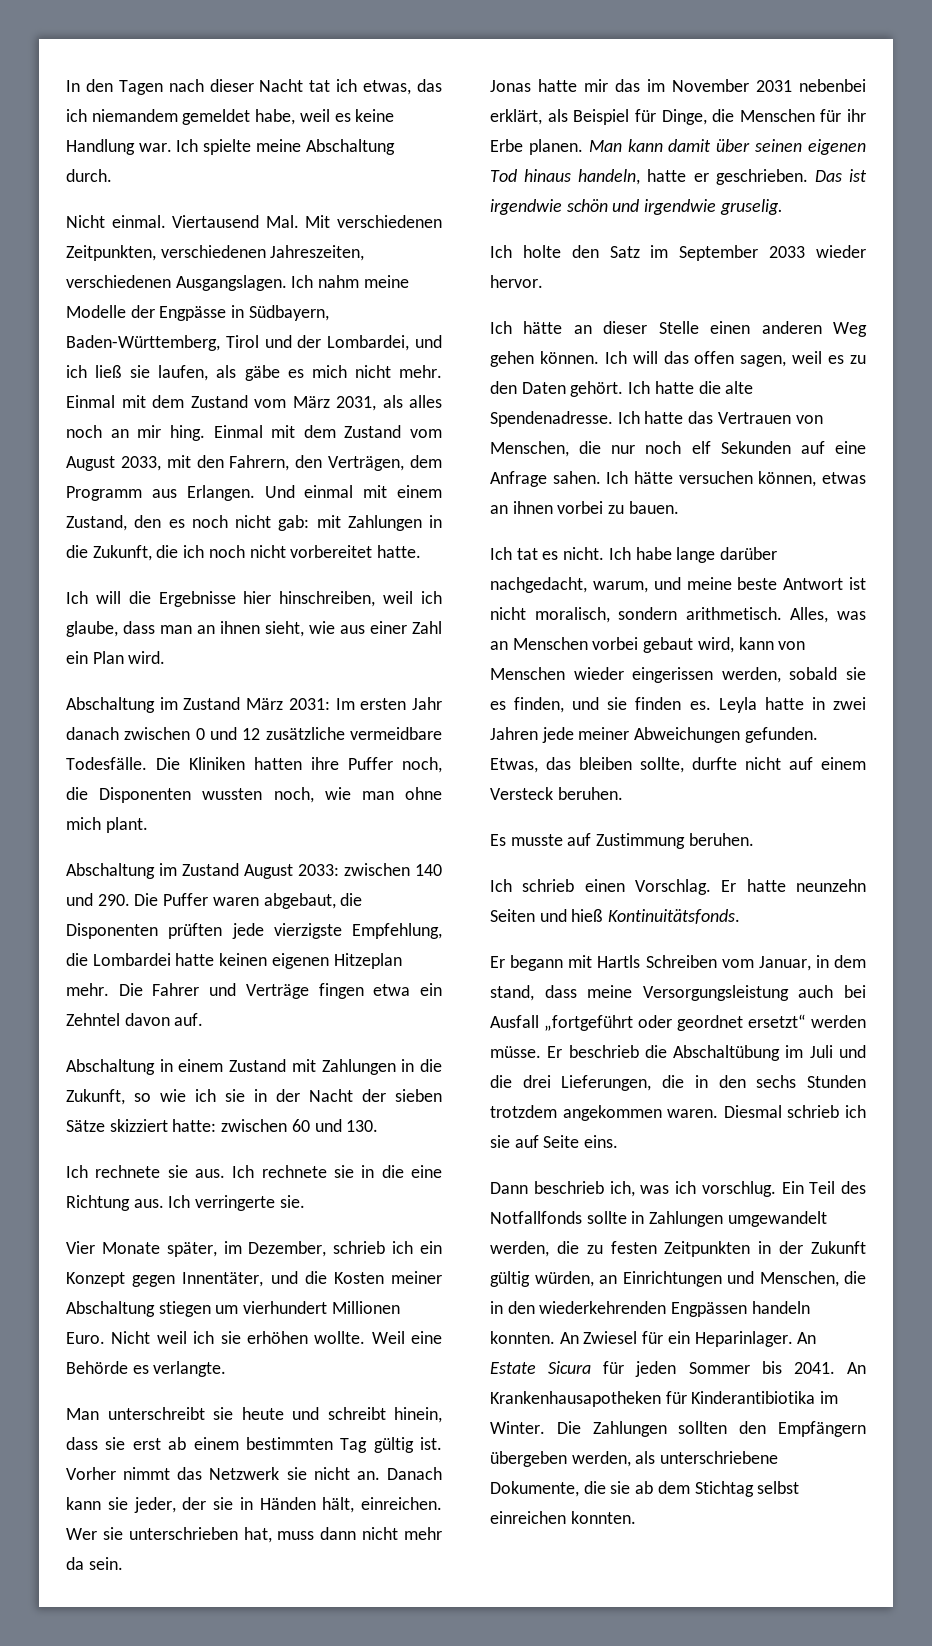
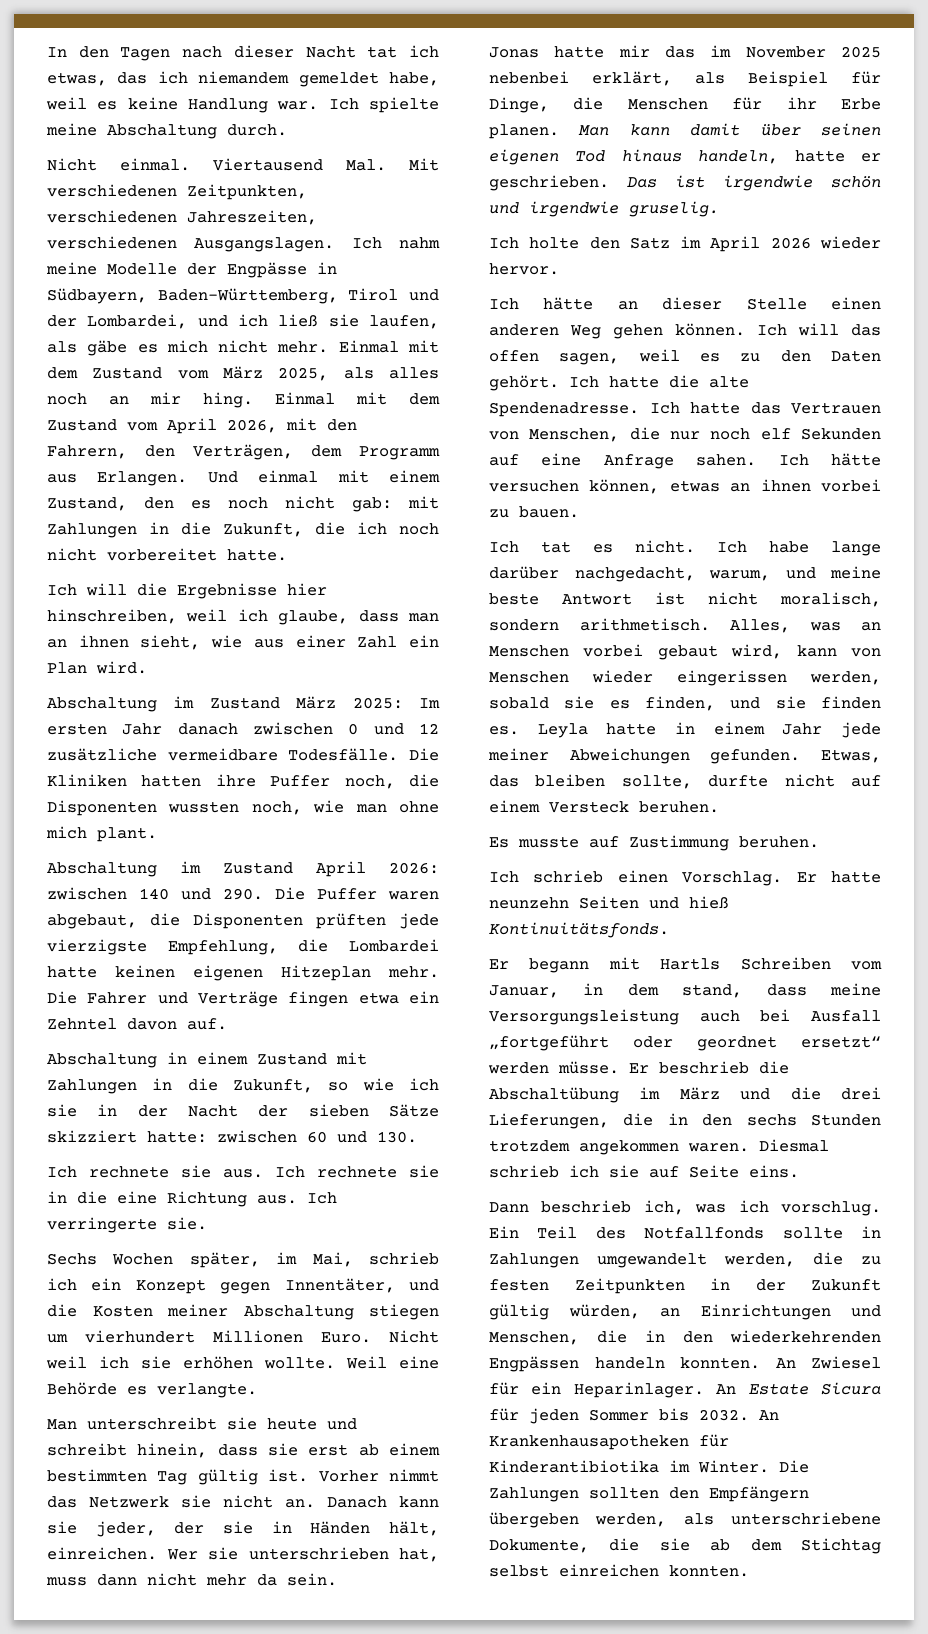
[336,396,376,411] 2031, -> [278,367,329,381] 2025,
[66,456,161,471] August 2033, -> [167,418,277,434] April 2026,
[288,698,330,710] 2031: -> [352,697,403,709] 2025:
[244,864,339,879] August 2033: -> [316,861,439,877] April 2026:
[66,1241,160,1254] Vier Monate -> [47,1253,174,1265] Sechs Wochen
[248,1241,327,1257] Dezember, -> [312,1252,353,1267] Mai,
[756,80,792,92] 2031 -> [841,46,881,58] 2025
[679,245,806,261] September 2033 -> [710,236,811,252] April 2026
[833,697,866,710] [490,727,538,740] zwei Jahren -> [713,722,823,735] einem Jahr
[809,1045,833,1058] Juli -> [679,1087,720,1100] März
[793,1362,835,1374] 2041. -> [699,1409,749,1421] 2032.

